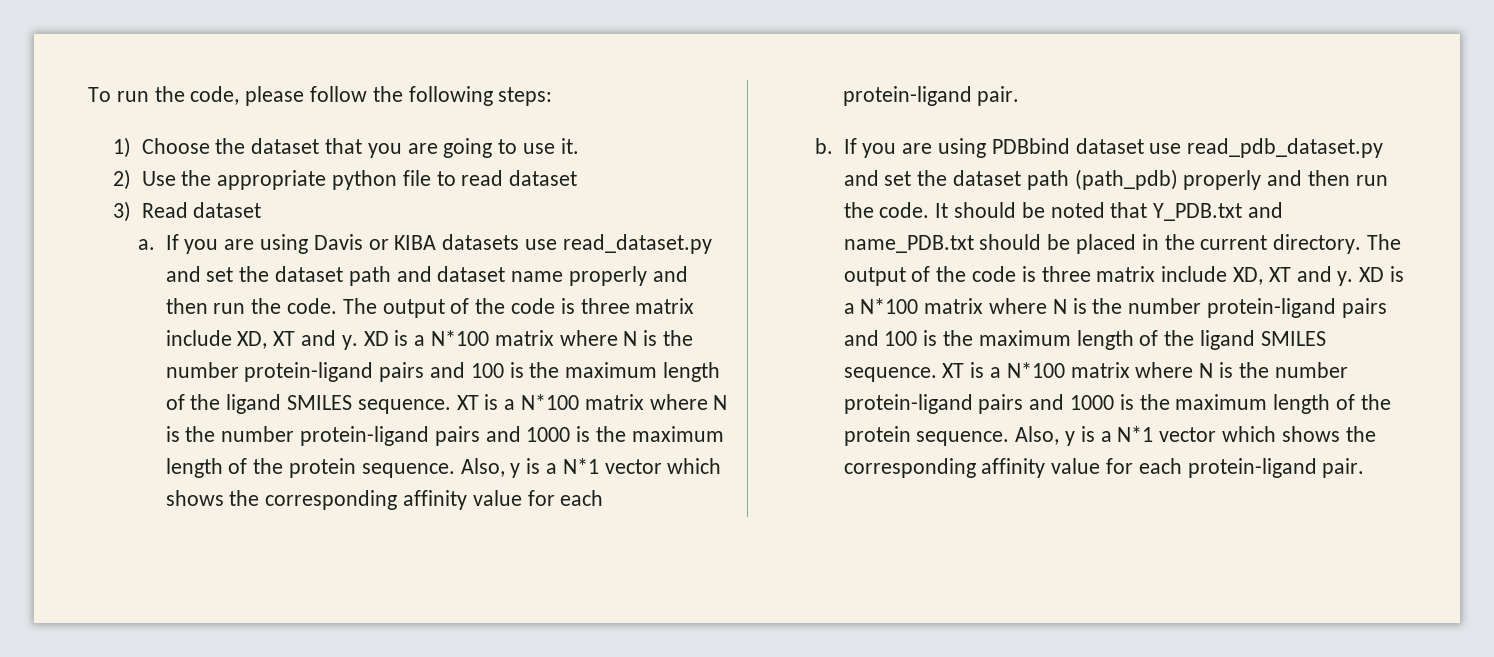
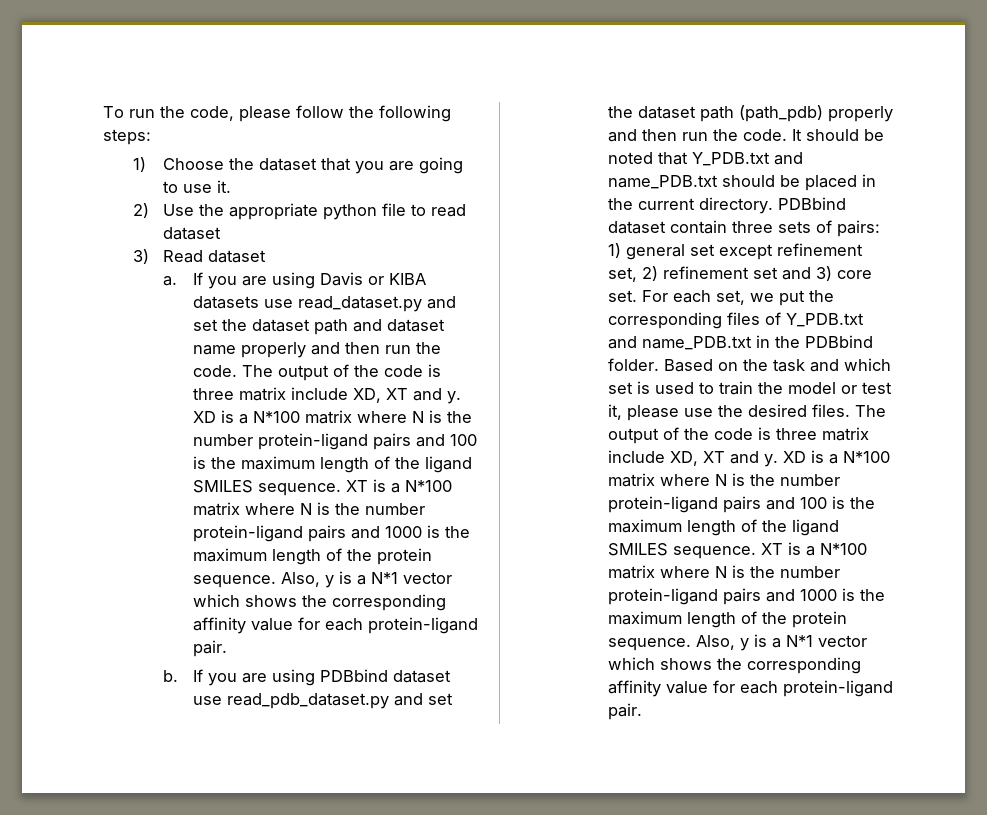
(1362, 244) none -> [777,197,846,210] [607,220,880,237] [607,243,863,260] [607,266,872,282] [607,290,834,306] [607,312,864,329] [607,335,873,350] [607,358,891,372] [607,381,892,395] [607,404,850,421] PDBbind dataset contain three sets of pairs: 1) general set except refinement set, 2) refinement set and 3) core set. For each set, we put the corresponding files of Y_PDB.txt and name_PDB.txt in the PDBbind folder. Based on the task and which set is used to train the model or test it, please use the desired files.

